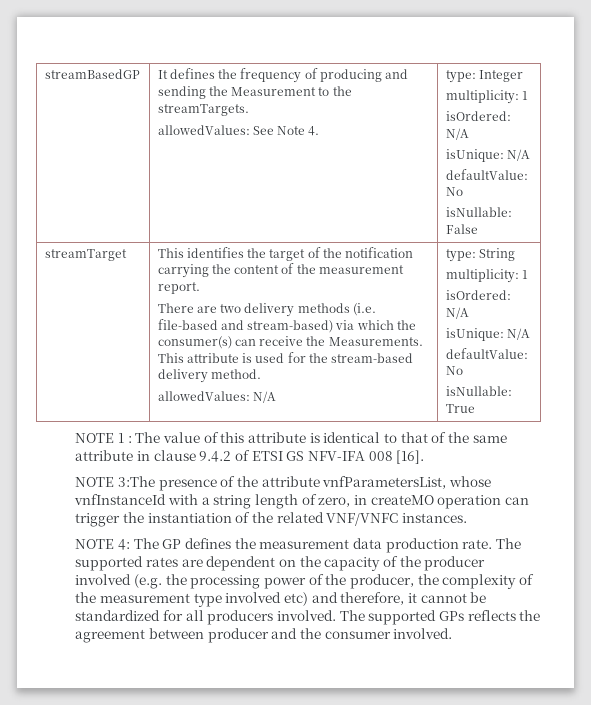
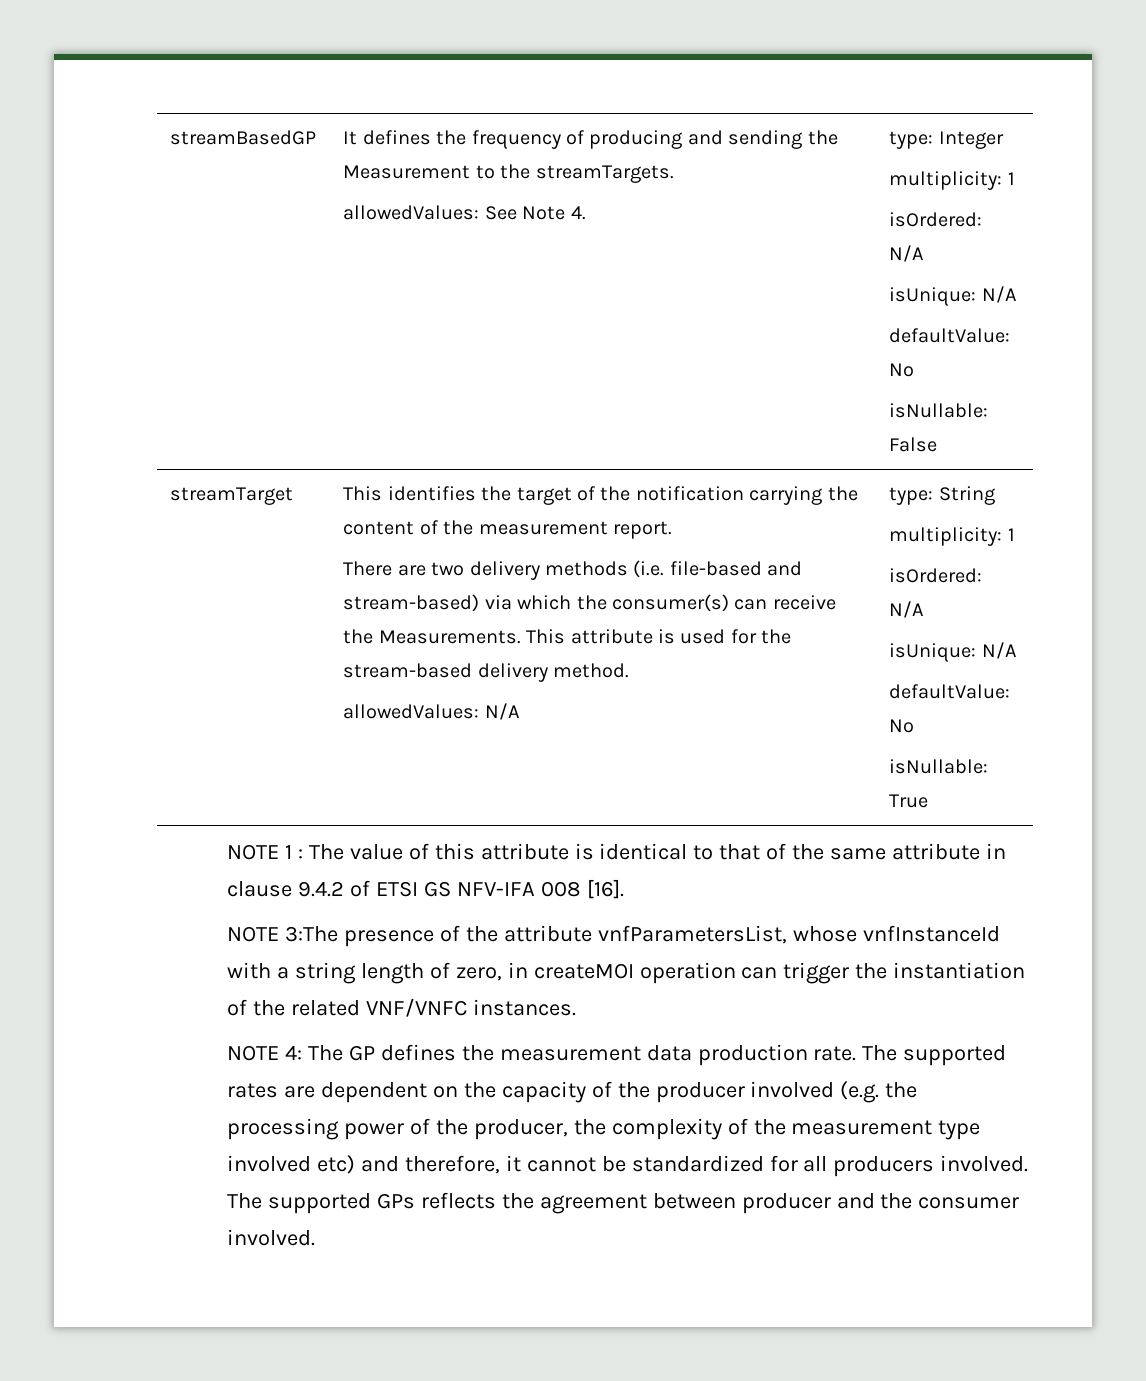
[370,495,434,505] createMO -> [533,963,634,979] createMOI

